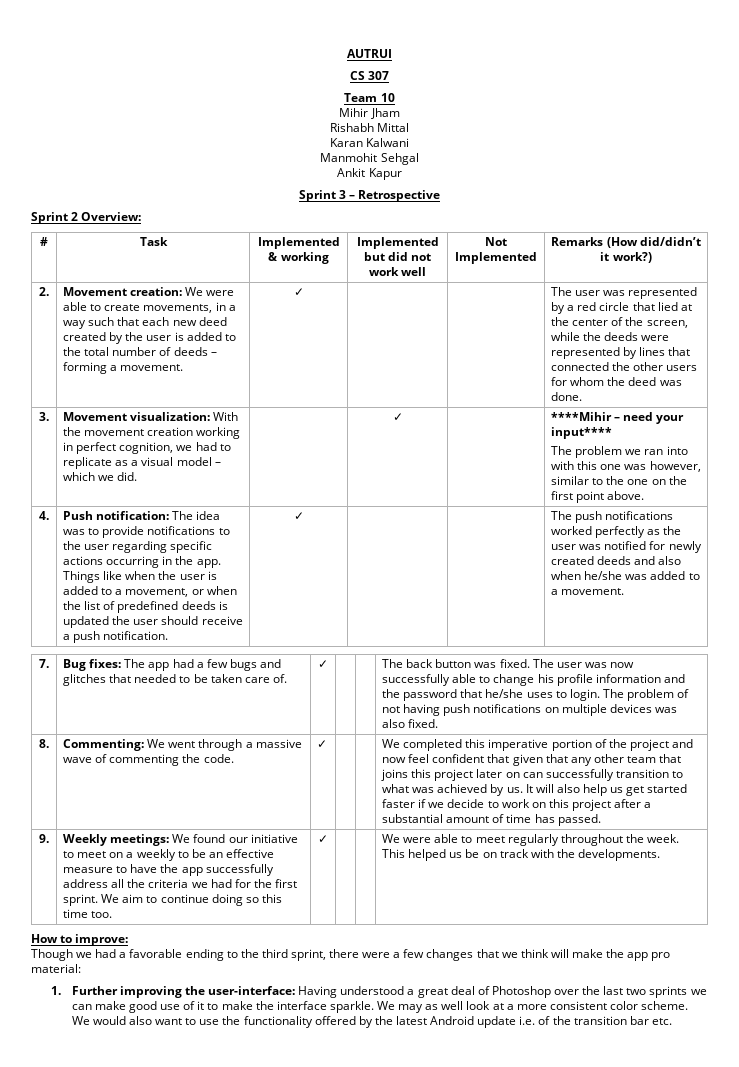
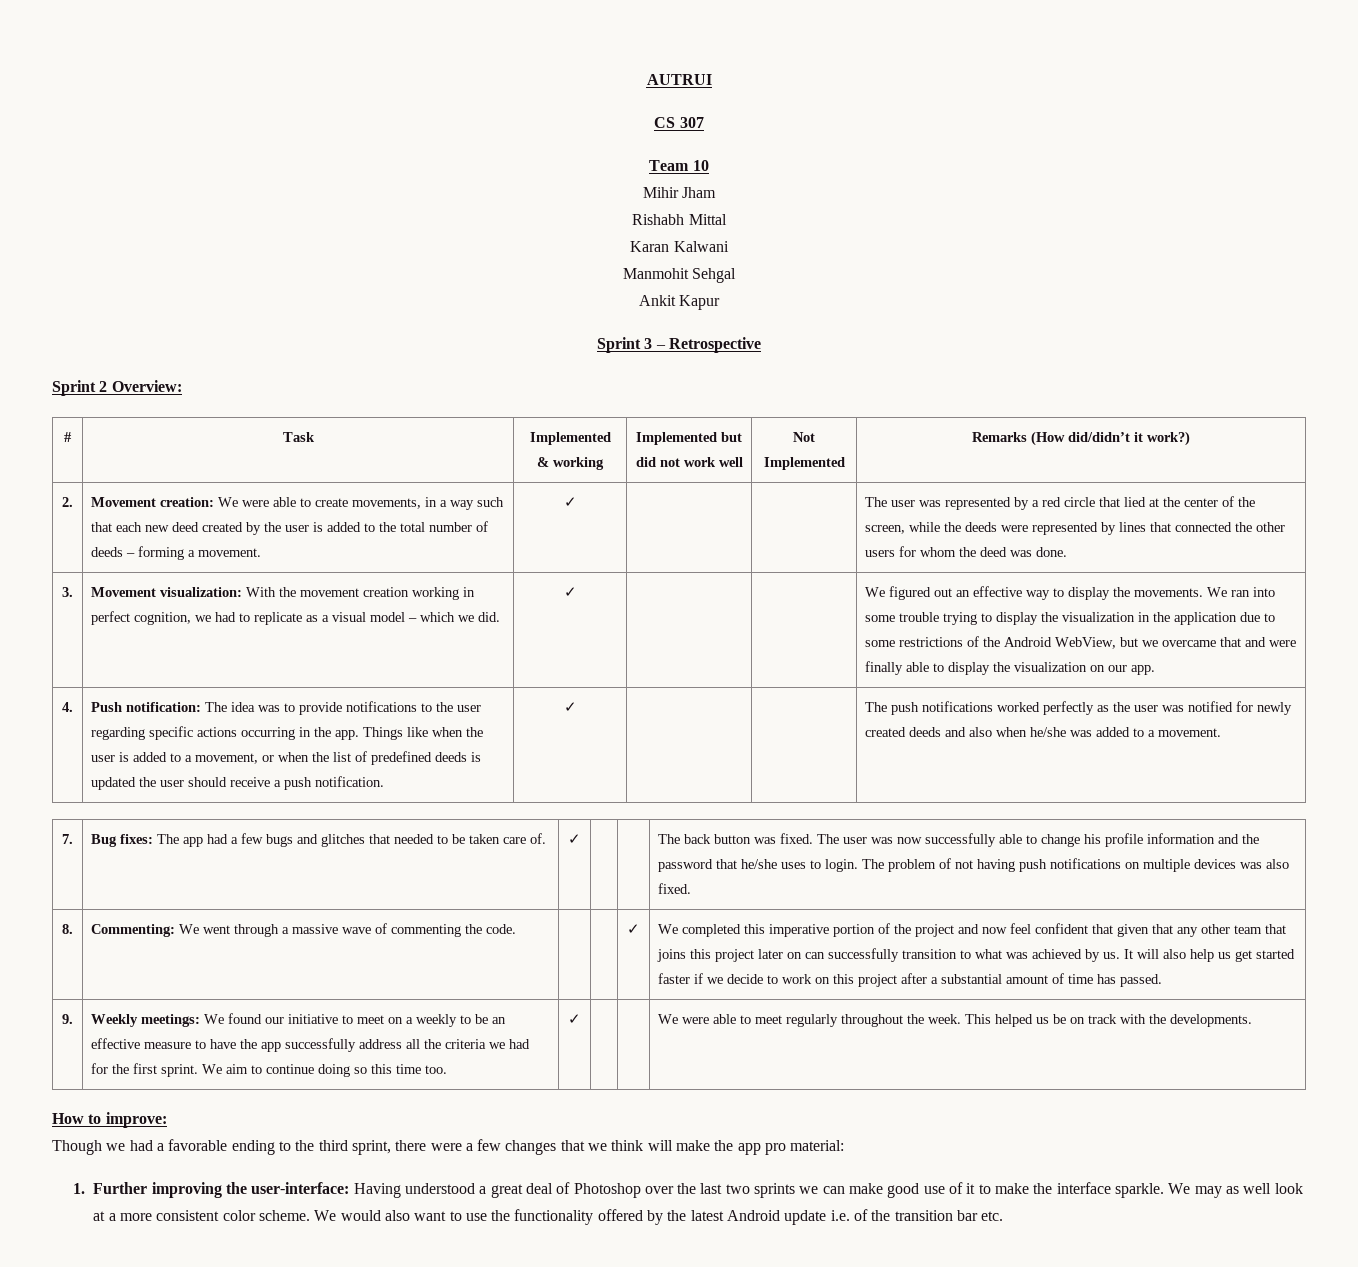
[392,413,403,421] [551,412,685,424] [551,427,613,439] [551,446,688,458] [551,461,701,472] [551,476,687,485] [551,491,645,503] | ✓ | | ****Mihir – need your input**** // The problem we ran into with this one was however, similar to the one on the first point above. -> [563,587,577,597] [865,586,1276,600] [865,612,1276,625] [865,636,1297,649] [865,661,1156,675] ✓ | | | We figured out an effective way to display the movements. We ran into some trouble trying to display the visualization in the application due to some restrictions of the Android WebView, but we overcame that and were finally able to display the visualization on our app.
[317,740,328,748] ✓ | | -> [627,924,640,934] | | ✓

